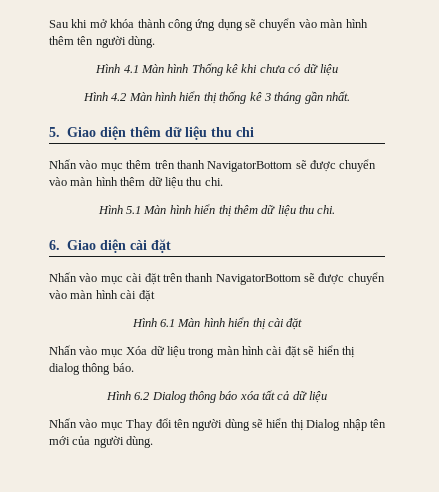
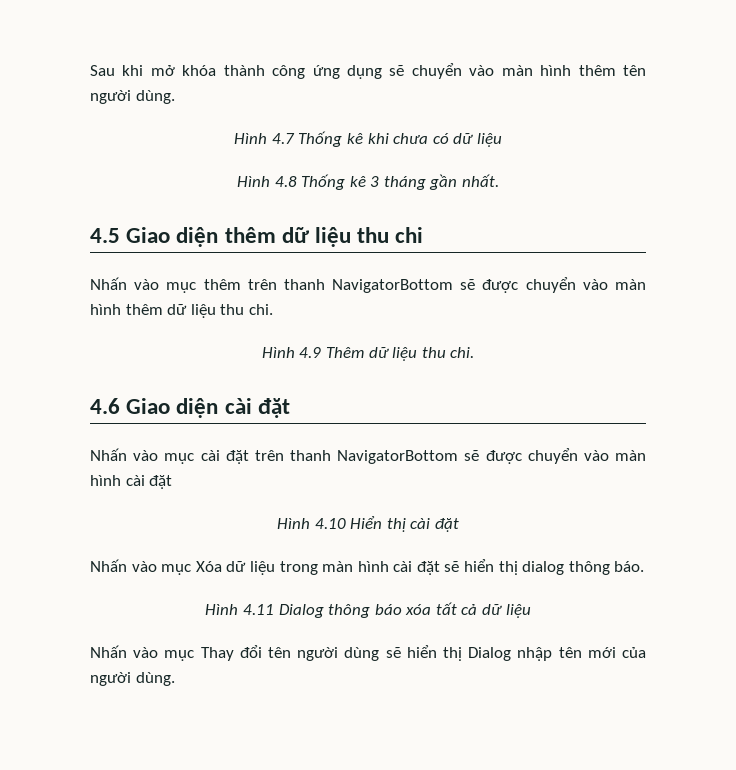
[123,64,189,73] 4.1 Màn hình -> [271,133,295,144] 4.7
[111,91,247,104] 4.2 Màn hình hiển thị thống -> [274,174,346,190] 4.8 Thống
[49,127,60,137] 5. -> [90,228,120,243] 4.5
[126,204,336,217] [49,240,60,250] 5.1 Màn hình hiển thị thêm dữ liệu thu chi. // 6. -> [299,347,475,361] [90,398,120,414] 4.9 Thêm dữ liệu thu chi. // 4.6
[160,317,250,327] 6.1 Màn hình hiển -> [314,516,383,529] 4.10 Hiển
[134,392,150,400] 6.2 -> [242,604,274,615] 4.11

